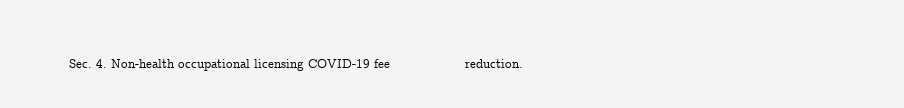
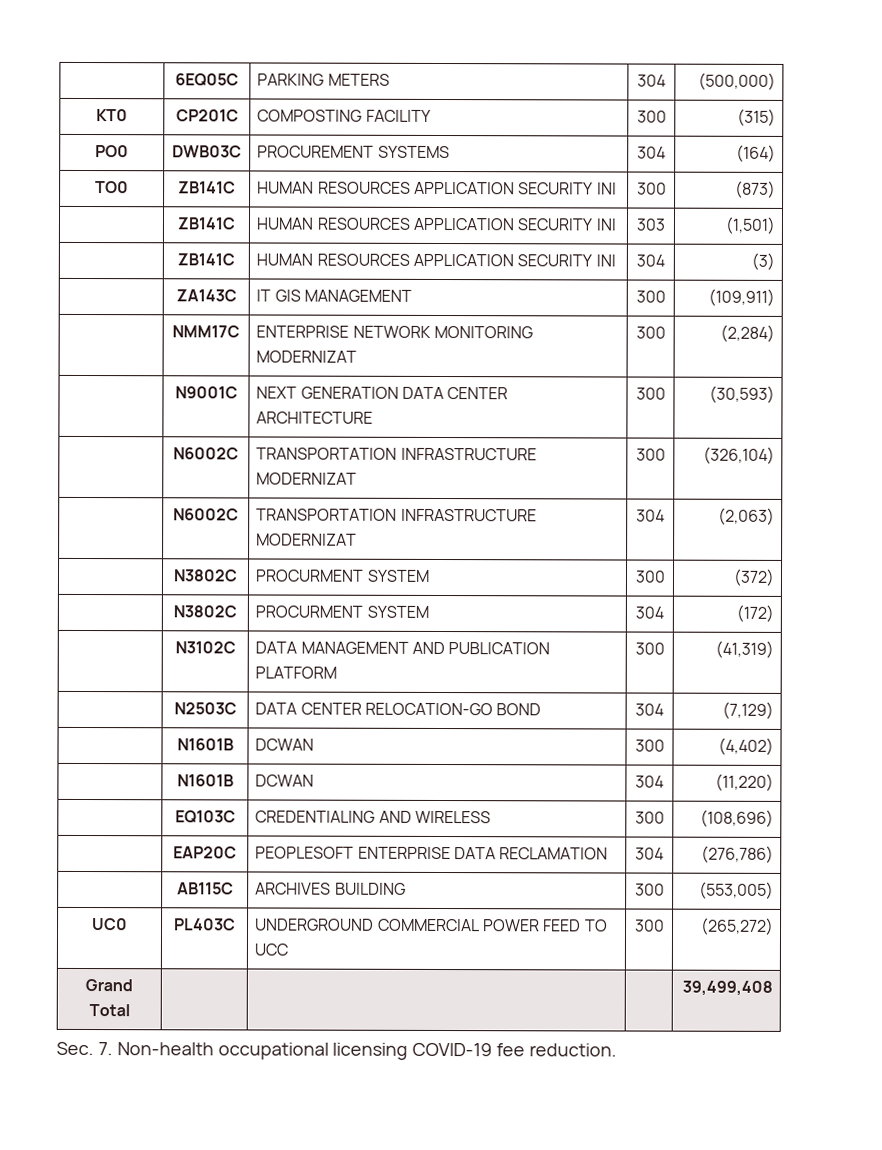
[69,59,107,68] Sec. 4. -> [175,73,239,87] [257,73,390,86] [637,74,666,87] [697,72,776,90] [96,109,128,122] [175,109,239,122] [257,109,431,122] [636,110,667,123] [736,108,776,126] [95,145,129,158] [172,145,242,158] [257,145,450,159] [637,146,666,159] [735,144,776,162] [95,181,129,194] [178,181,236,194] [257,181,617,195] [636,182,667,195] [734,180,776,198] [177,217,235,230] [256,217,616,231] [636,218,665,231] [724,216,776,234] [177,253,235,266] [256,253,616,267] [636,254,665,267] [750,252,775,270] [175,289,237,302] [256,289,413,302] [635,290,666,303] [707,288,775,306] [172,325,240,338] [256,325,534,339] [256,350,358,363] [635,326,666,339] [719,324,775,342] [174,386,238,399] [256,386,509,400] [256,411,374,424] [635,387,666,400] [708,385,775,403] [173,447,239,460] [256,447,537,461] [256,472,358,485] [635,448,666,461] [702,446,775,464] [173,508,239,521] [256,508,537,522] [256,533,358,546] [636,509,665,522] [717,507,775,525] [173,569,238,582] [255,569,430,582] [634,570,666,583] [732,568,775,586] [173,605,237,618] [255,605,429,618] [635,606,664,619] [735,604,774,622] [174,641,236,654] [255,641,551,655] [255,666,338,679] [634,642,665,655] [714,640,774,658] [173,702,237,715] [255,702,542,716] [635,703,664,716] [721,701,774,719] [176,738,234,751] [255,738,315,751] [634,739,665,752] [717,737,774,755] [176,774,234,787] [255,774,315,787] [635,775,664,788] [714,773,774,791] [174,810,236,824] [255,810,492,824] [634,811,665,824] [699,809,774,827] [173,846,237,859] [255,846,609,860] [635,847,664,860] [700,845,774,863] [176,882,234,895] [255,882,406,895] [634,883,665,896] [698,881,774,899] [92,918,128,931] [174,918,236,931] [255,918,608,932] [254,943,289,956] [634,919,665,932] [699,917,774,935] [85,979,133,992] [88,1004,130,1017] [681,980,773,996] [56,1041,113,1056] | 6EQ05C | PARKING METERS | 304 | (500,000) // KT0 | CP201C | COMPOSTING FACILITY | 300 | (315) // PO0 | DWB03C | PROCUREMENT SYSTEMS | 304 | (164) // TO0 | ZB141C | HUMAN RESOURCES APPLICATION SECURITY INI | 300 | (873) // | ZB141C | HUMAN RESOURCES APPLICATION SECURITY INI | 303 | (1,501) // | ZB141C | HUMAN RESOURCES APPLICATION SECURITY INI | 304 | (3) // | ZA143C | IT GIS MANAGEMENT | 300 | (109,911) // | NMM17C | ENTERPRISE NETWORK MONITORING MODERNIZAT | 300 | (2,284) // | N9001C | NEXT GENERATION DATA CENTER ARCHITECTURE | 300 | (30,593) // | N6002C | TRANSPORTATION INFRASTRUCTURE MODERNIZAT | 300 | (326,104) // | N6002C | TRANSPORTATION INFRASTRUCTURE MODERNIZAT | 304 | (2,063) // | N3802C | PROCURMENT SYSTEM | 300 | (372) // | N3802C | PROCURMENT SYSTEM | 304 | (172) // | N3102C | DATA MANAGEMENT AND PUBLICATION PLATFORM | 300 | (41,319) // | N2503C | DATA CENTER RELOCATION-GO BOND | 304 | (7,129) // | N1601B | DCWAN | 300 | (4,402) // | N1601B | DCWAN | 304 | (11,220) // | EQ103C | CREDENTIALING AND WIRELESS | 300 | (108,696) // | EAP20C | PEOPLESOFT ENTERPRISE DATA RECLAMATION | 304 | (276,786) // | AB115C | ARCHIVES BUILDING | 300 | (553,005) // UC0 | PL403C | UNDERGROUND COMMERCIAL POWER FEED TO UCC | 300 | (265,272) // Grand Total | | | | 39,499,408 // Sec. 7.

